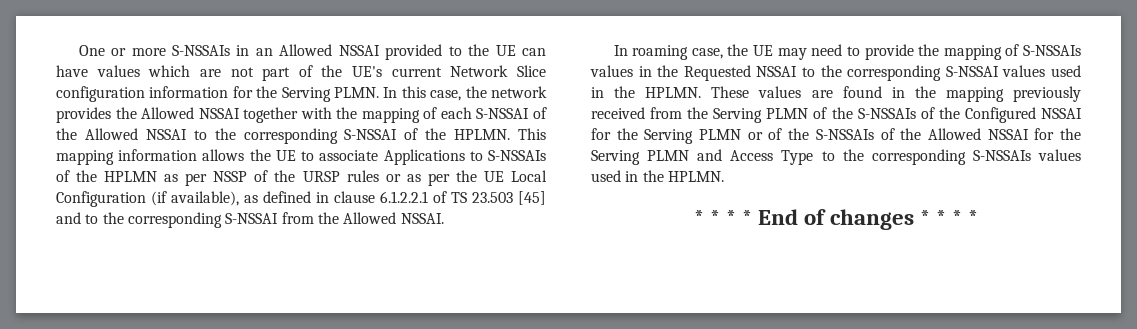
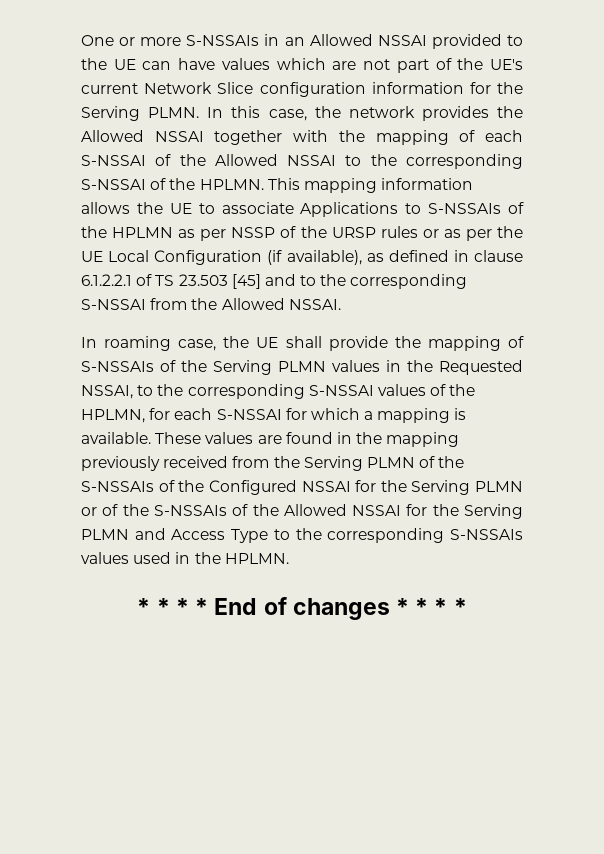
[777,44,860,60] may need to -> [285,336,322,348] shall
(1081, 50) none -> [160,360,326,375] of the Serving PLMN
[756,66,798,77] NSSAI -> [81,385,133,399] NSSAI,
[1051,65,1081,77] [591,86,702,98] used in the HPLMN. -> [430,384,476,396] [81,408,467,423] [81,432,151,444] of the HPLMN, for each S-NSSAI for which a mapping is available.

